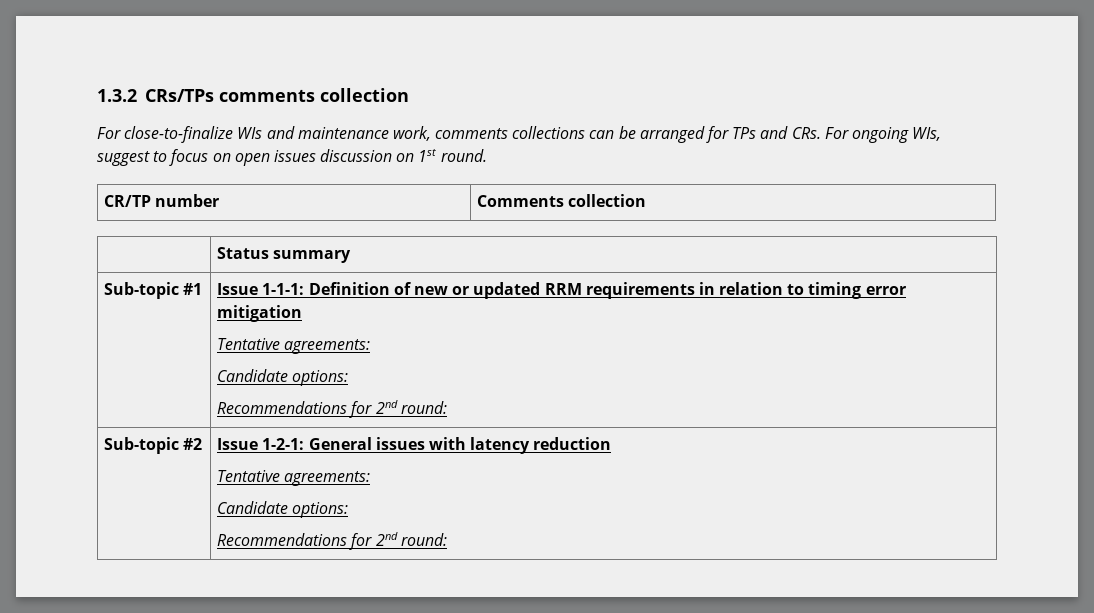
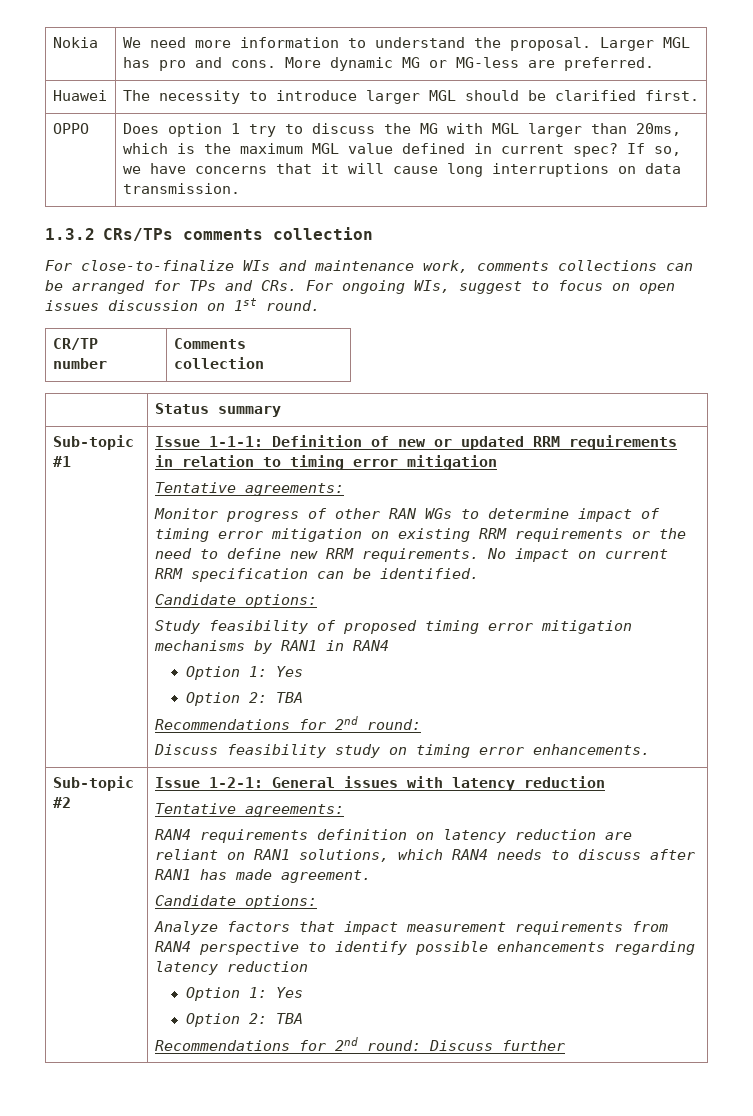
(97, 95) none -> [52,37,98,48] [122,37,690,51] [122,57,654,71] [52,90,107,101] [122,90,699,104] [52,123,89,134] [122,123,681,137] [122,143,681,157] [122,163,681,177] [122,183,240,194] Nokia | We need more information to understand the proposal. Larger MGL has pro and cons. More dynamic MG or MG-less are preferred. // Huawei | The necessity to introduce larger MGL should be clarified first. // OPPO | Does option 1 try to discuss the MG with MGL larger than 20ms, which is the maximum MGL value defined in current spec? If so, we have concerns that it will cause long interruptions on data transmission. //
[217,369,349,386] [217,400,447,418] Candidate options: // Recommendations for 2nd round: -> [153,508,660,522] [154,528,686,542] [154,548,668,562] [154,568,479,582] [154,594,317,608] [154,620,632,634] [153,640,389,654] [185,666,303,680] [185,692,303,706] [154,716,421,730] [153,744,650,758] Monitor progress of other RAN WGs to determine impact of timing error mitigation on existing RRM requirements or the need to define new RRM requirements. No impact on current RRM specification can be identified. // Candidate options: // Study feasibility of proposed timing error mitigation mechanisms by RAN1 in RAN4 // Option 1: Yes // Option 2: TBA // Recommendations for 2nd round: // Discuss feasibility study on timing error enhancements.
[217,501,349,518] [217,532,447,550] Candidate options: // Recommendations for 2nd round: -> [154,829,632,843] [154,849,695,862] [154,869,371,883] [154,895,317,909] [153,921,668,935] [154,941,695,955] [154,961,308,975] [185,987,303,1001] [185,1013,303,1027] [154,1037,565,1051] RAN4 requirements definition on latency reduction are reliant on RAN1 solutions, which RAN4 needs to discuss after RAN1 has made agreement. // Candidate options: // Analyze factors that impact measurement requirements from RAN4 perspective to identify possible enhancements regarding latency reduction // Option 1: Yes // Option 2: TBA // Recommendations for 2nd round: Discuss further

